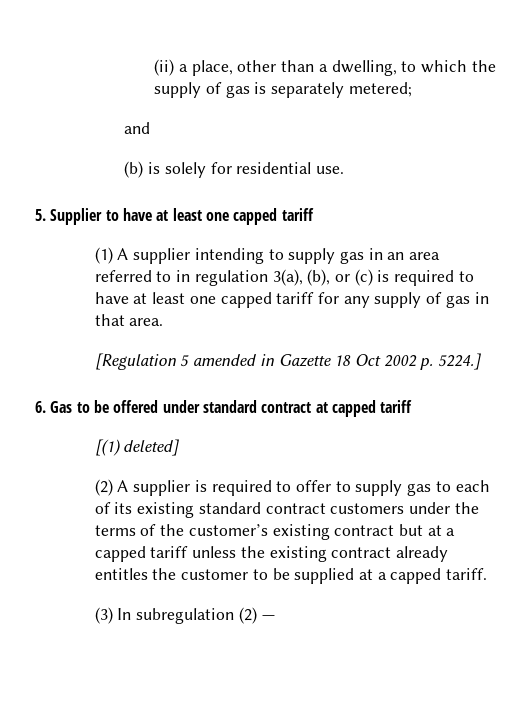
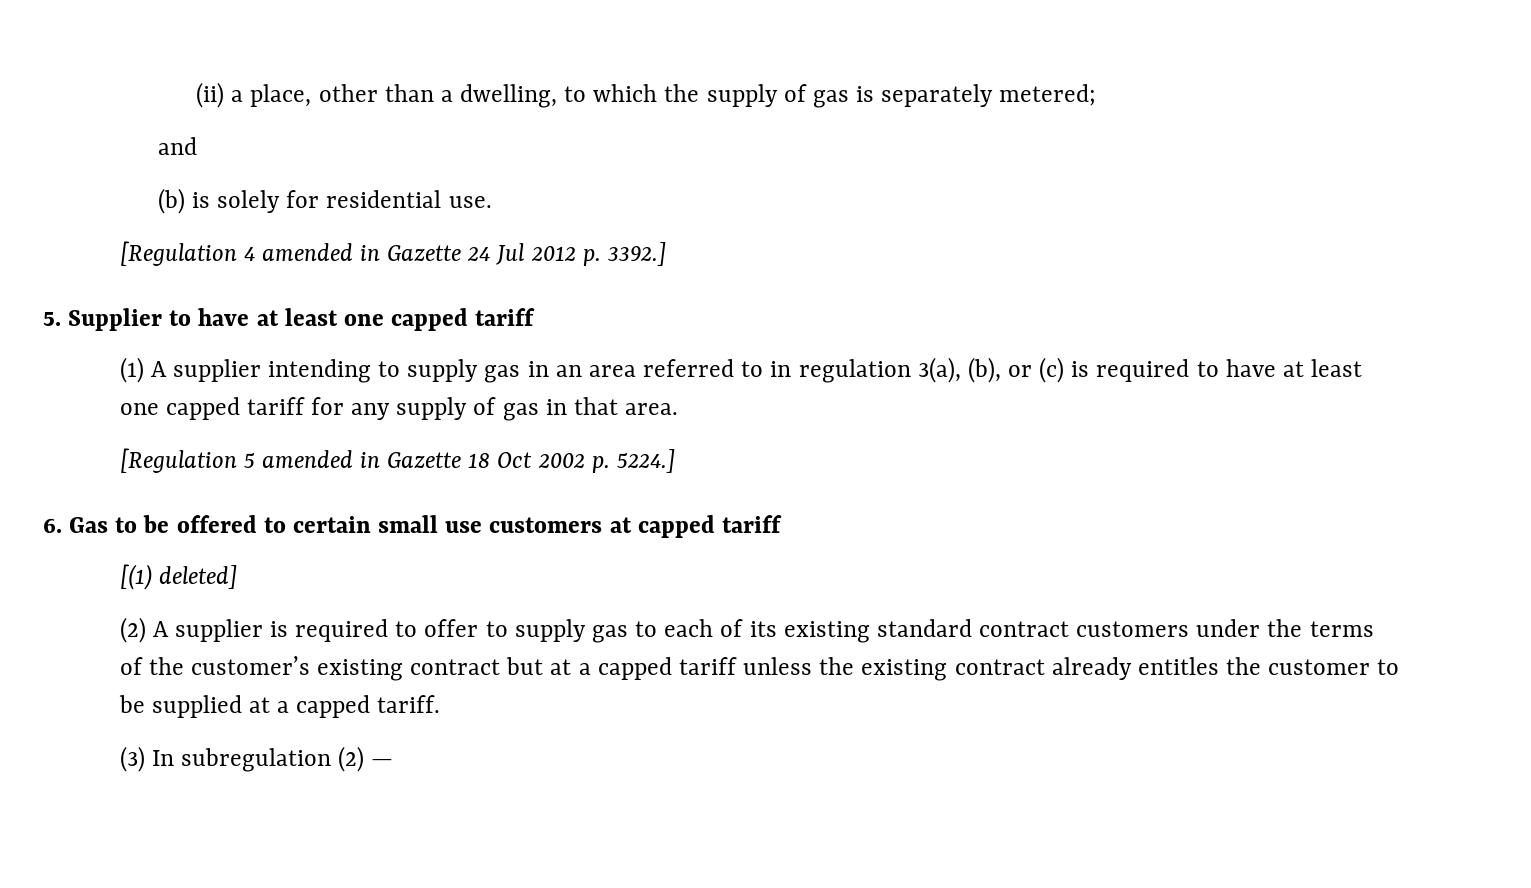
(345, 170) none -> [119,241,666,266] // [Regulation 4 amended in Gazette 24 Jul 2012 p. 3392.]
[162,400,312,413] under standard contract -> [263,515,603,533] to certain small use customers

